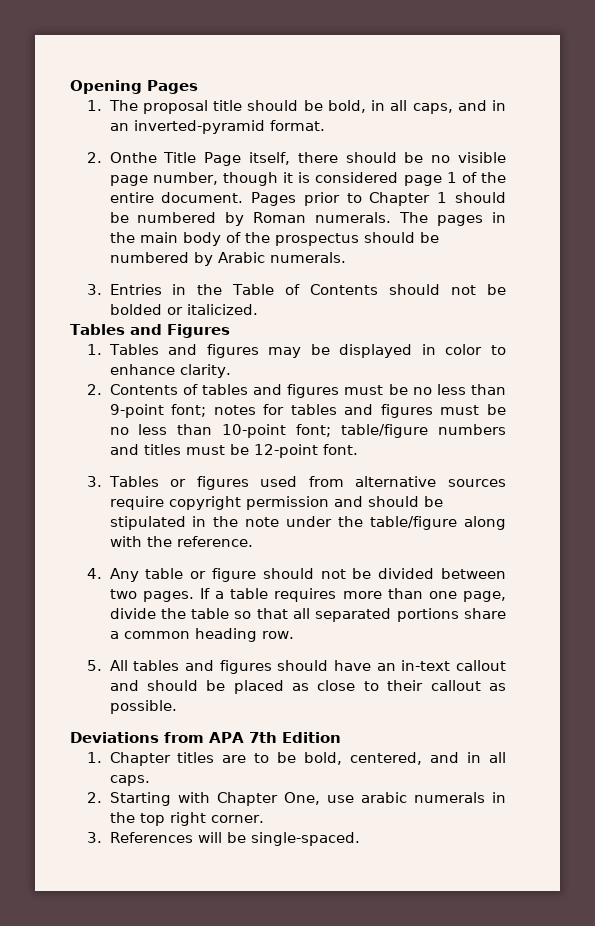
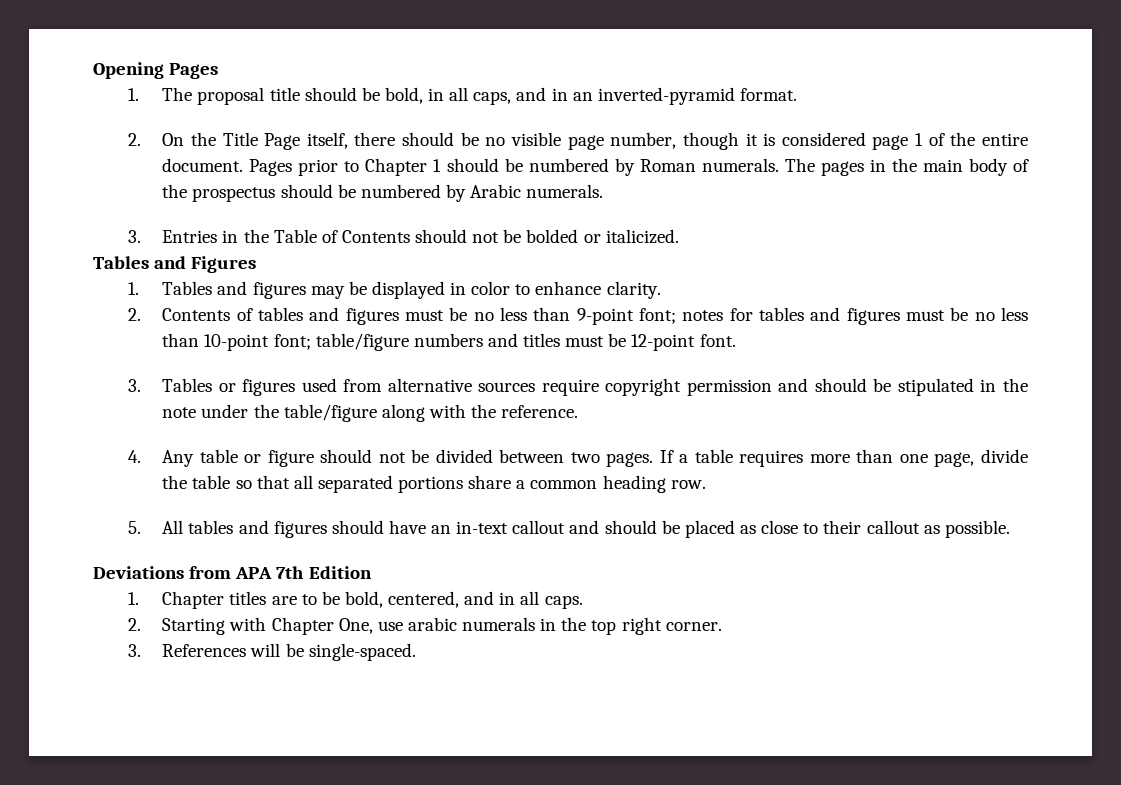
[109,152,157,163] Onthe -> [162,132,216,146] On the

